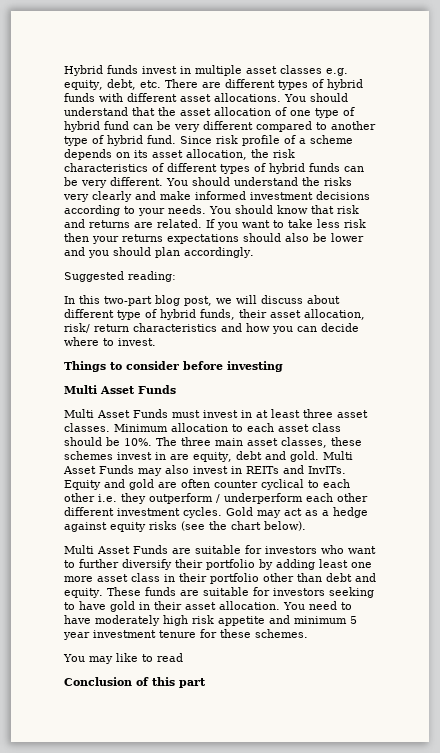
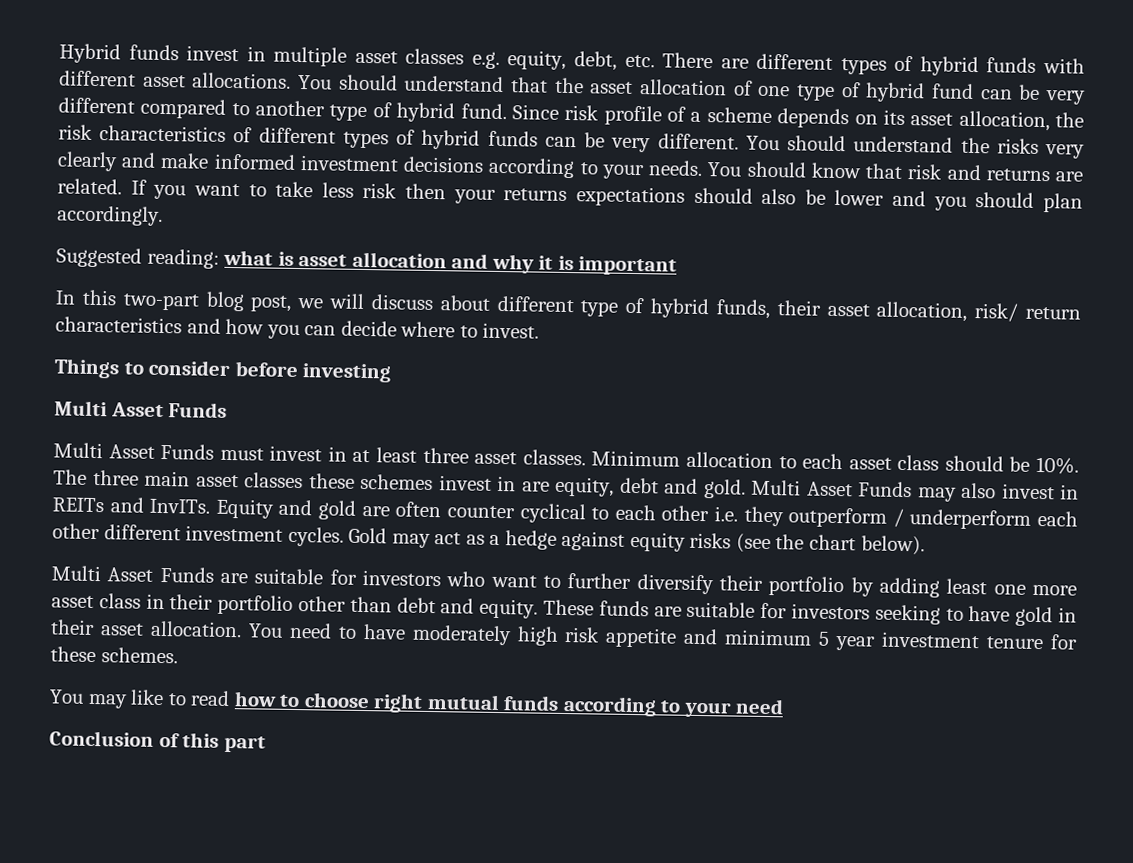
(176, 276) none -> [223,249,678,276] what is asset allocation and why it is important
[281,437,327,448] classes, -> [244,472,303,489] classes
(183, 657) none -> [233,691,785,718] how to choose right mutual funds according to your need

